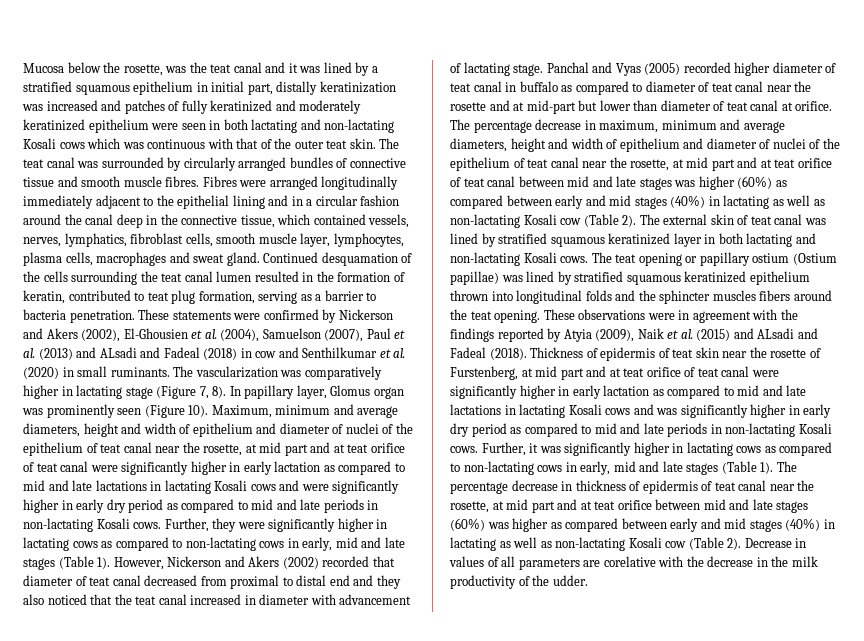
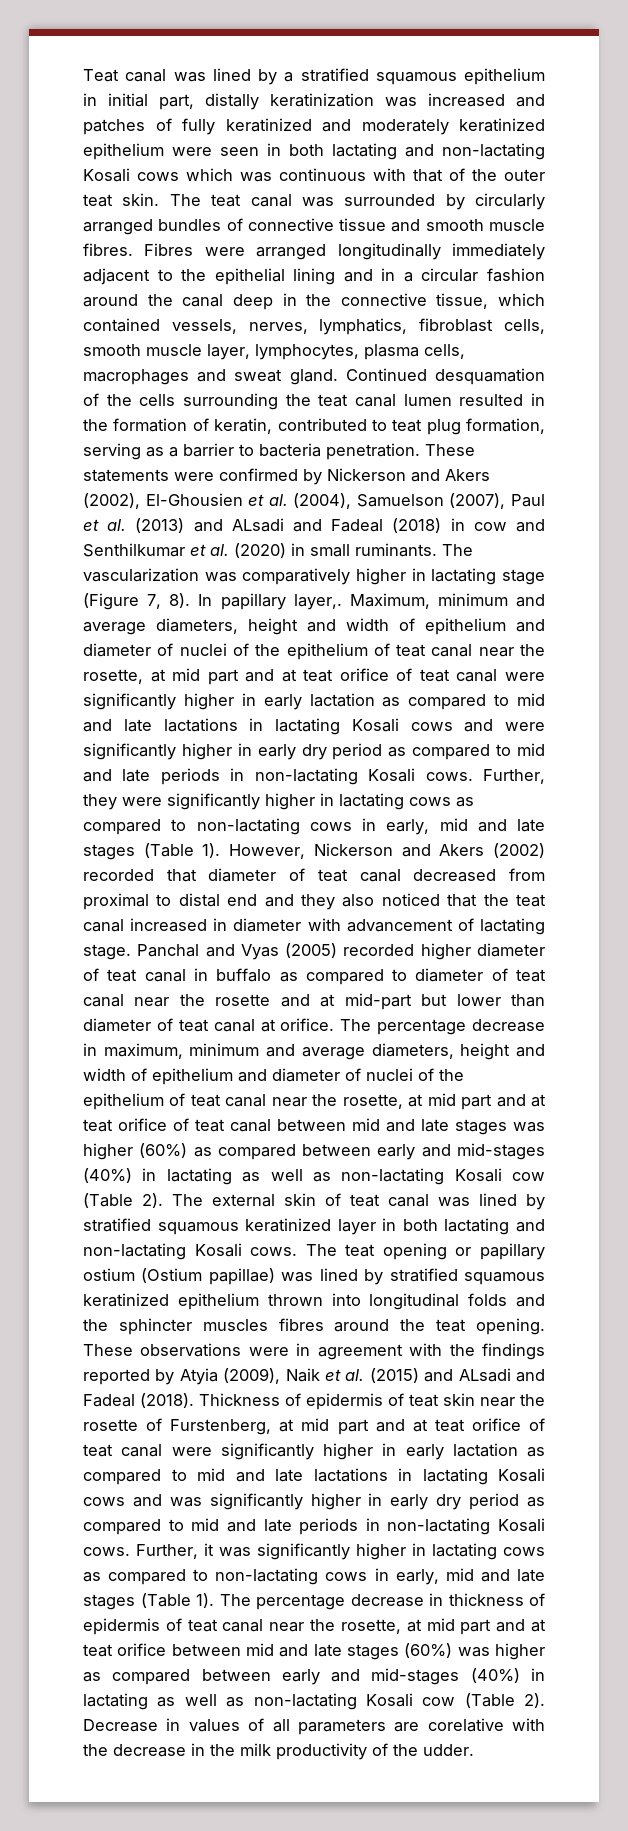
[23,62,298,76] Mucosa below the rosette, was the teat canal and it -> [83,69,167,82] Teat canal
[296,385,404,399] [22,404,209,418] layer, Glomus organ was prominently seen (Figure 10). -> [293,594,342,610] layer,.
[609,195,667,209] mid stages -> [456,1143,545,1160] mid-stages
[759,290,791,301] fibers -> [278,1318,324,1331] fibres
[724,518,782,532] mid stages -> [371,1668,460,1685] mid-stages

